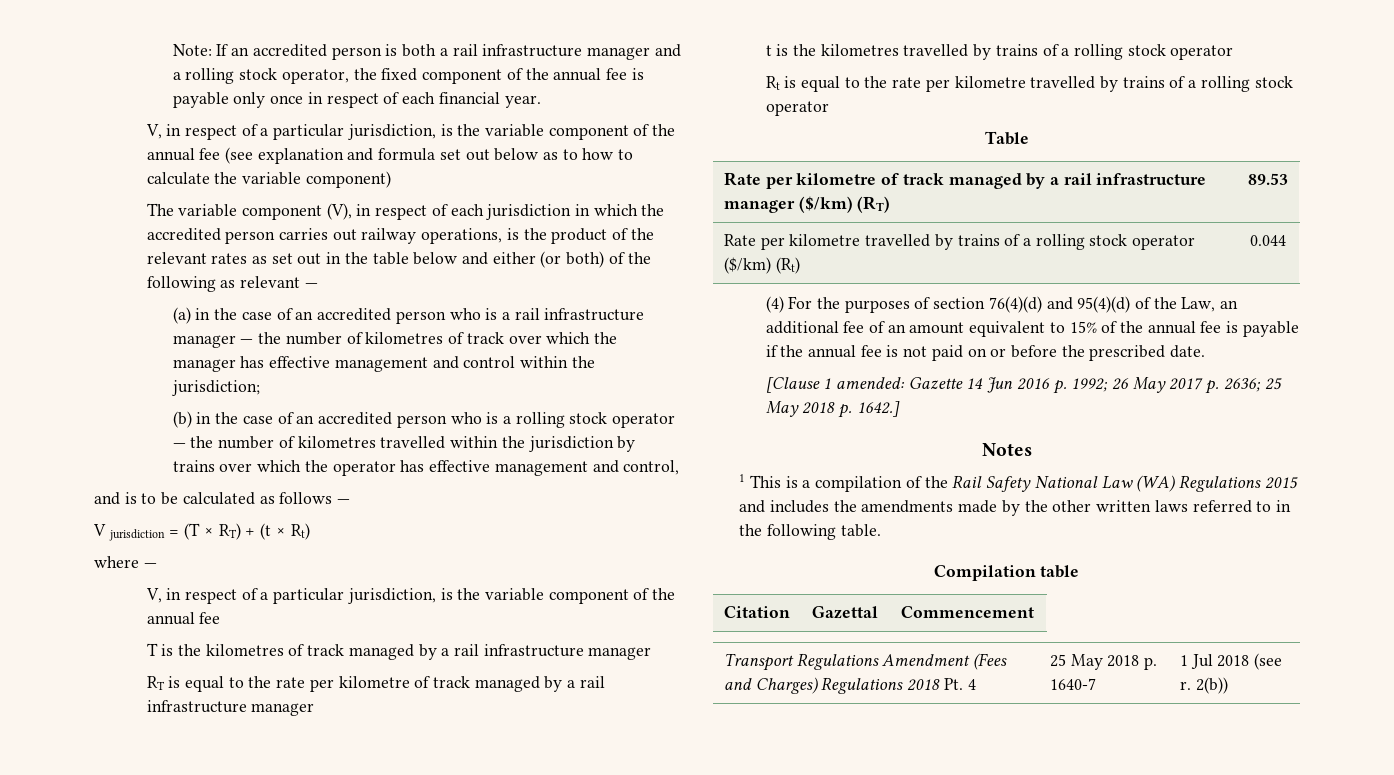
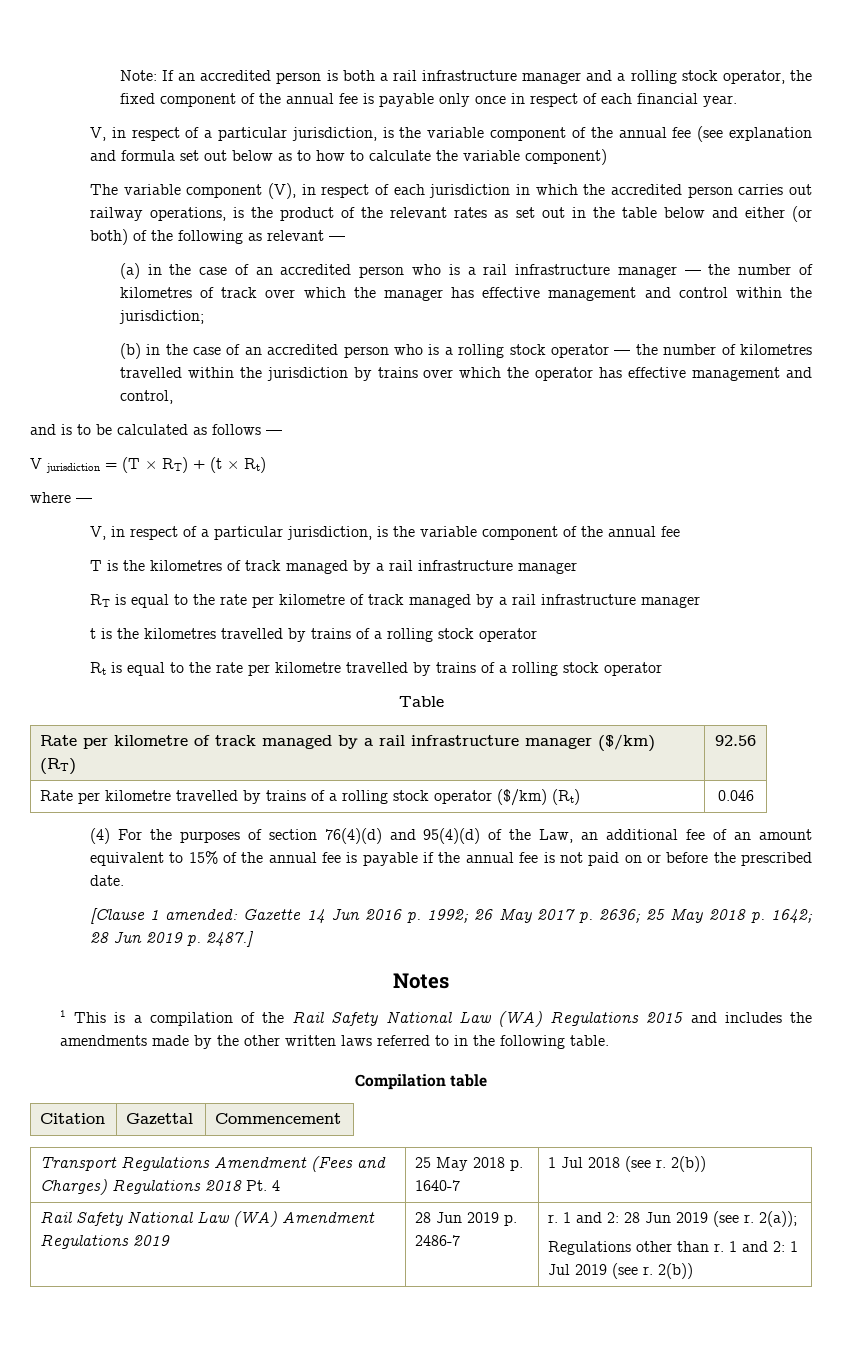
[1248,173,1288,185] 89.53 -> [715,735,756,746] 92.56
[1250,235,1286,246] 0.044 -> [717,790,754,801] 0.046
[856,401,900,417] 1642.] -> [771,909,813,924] [89,931,254,947] 1642; 28 Jun 2019 p. 2487.]
(1228, 685) none -> [40,1211,376,1227] [40,1234,171,1249] [415,1212,518,1226] [415,1235,461,1246] [548,1211,798,1227] [548,1241,799,1255] [548,1263,694,1279] // Rail Safety National Law (WA) Amendment Regulations 2019 | 28 Jun 2019 p. 2486-7 | r. 1 and 2: 28 Jun 2019 (see r. 2(a)); // Regulations other than r. 1 and 2: 1 Jul 2019 (see r. 2(b))

